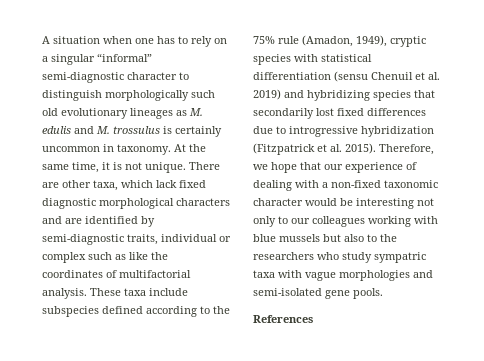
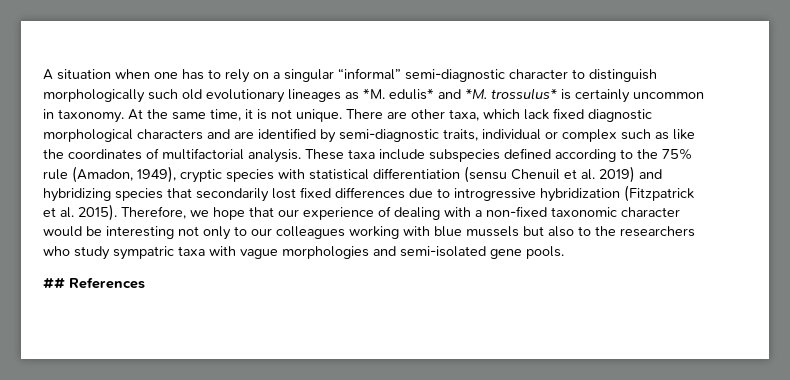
[189,108,203,116] [42,126,160,134] M. edulis and M. trossulus -> [363,88,557,100] *M. edulis* and *M. trossulus*
(383, 293) none -> [43,277,65,289] ##

